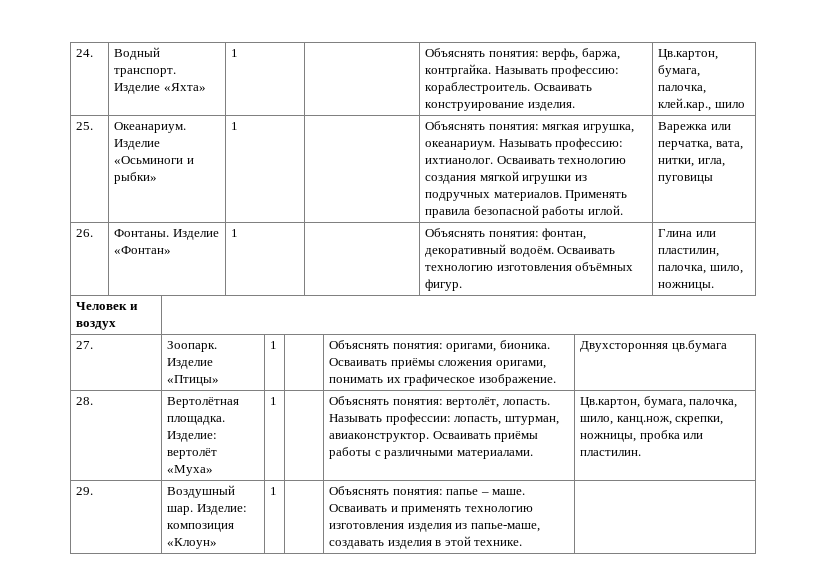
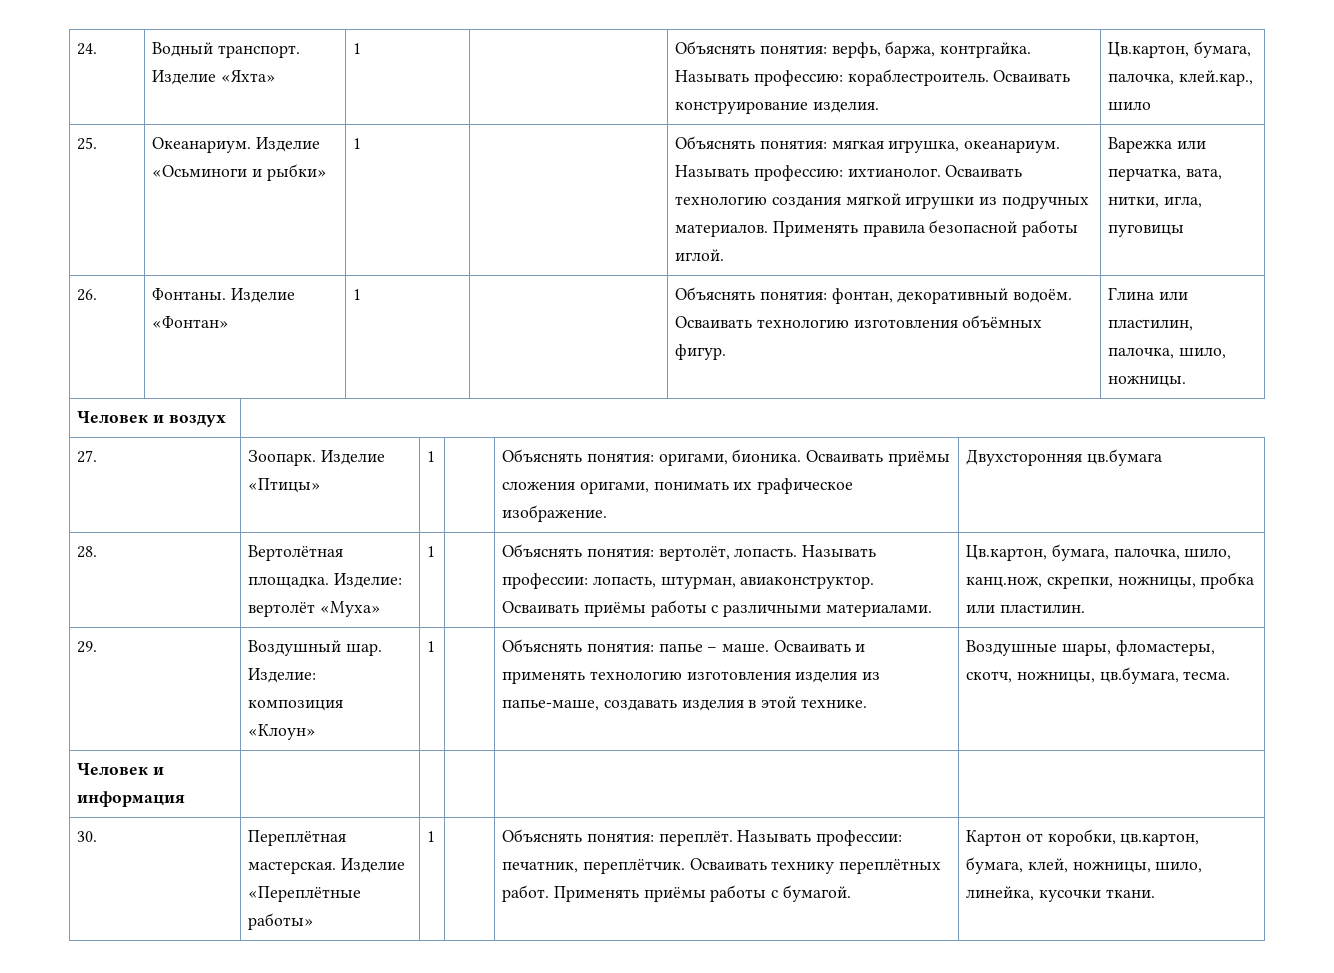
(523, 543) none -> [966,640,1215,656] [966,667,1231,684] [77,763,164,775] [77,791,186,807] [77,831,98,842] [248,830,347,846] [248,858,405,874] [248,886,362,902] [248,913,315,930] [427,831,436,842] [502,829,902,846] [502,858,941,874] [502,885,851,902] [966,829,1200,846] [966,857,1203,874] [966,886,1155,902] Воздушные шары, фломастеры, скотч, ножницы, цв.бумага, тесма. // Человек и информация | | | | | // 30. | Переплётная мастерская. Изделие «Переплётные работы» | 1 | | Объяснять понятия: переплёт. Называть профессии: печатник, переплётчик. Осваивать технику переплётных работ. Применять приёмы работы с бумагой. | Картон от коробки, цв.картон, бумага, клей, ножницы, шило, линейка, кусочки ткани.

